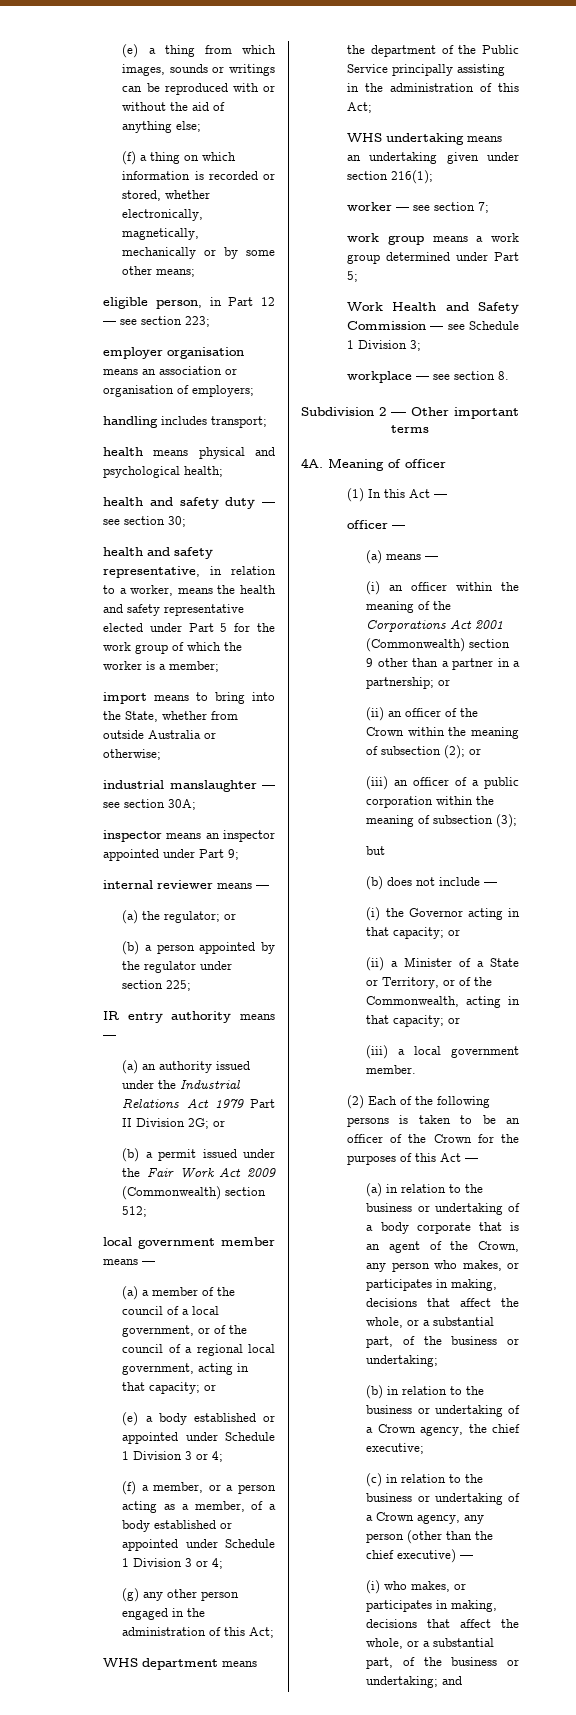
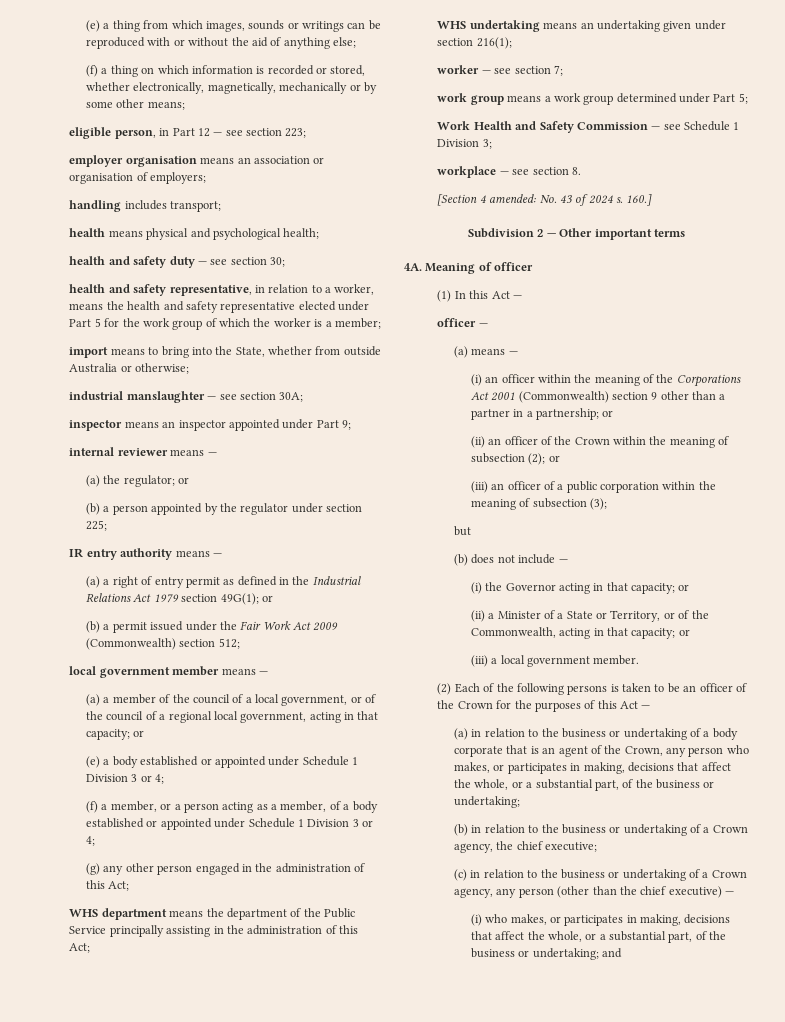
[142,1061,251,1073] [122,1080,155,1089] an authority issued under -> [103,576,290,588] a right of entry permit as defined in
[250,1099,275,1108] [122,1118,210,1129] Part II Division 2G; -> [181,593,259,605] section 49G(1);
(510, 375) none -> [437,194,653,206] // [Section 4 amended: No. 43 of 2024 s. 160.]

